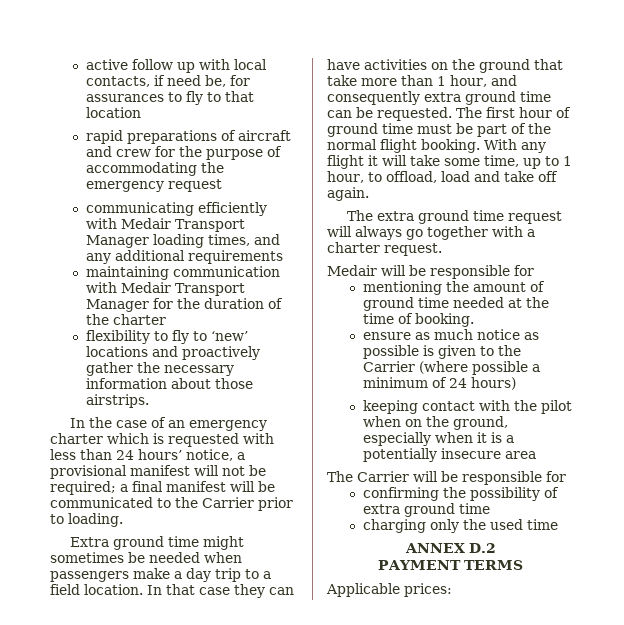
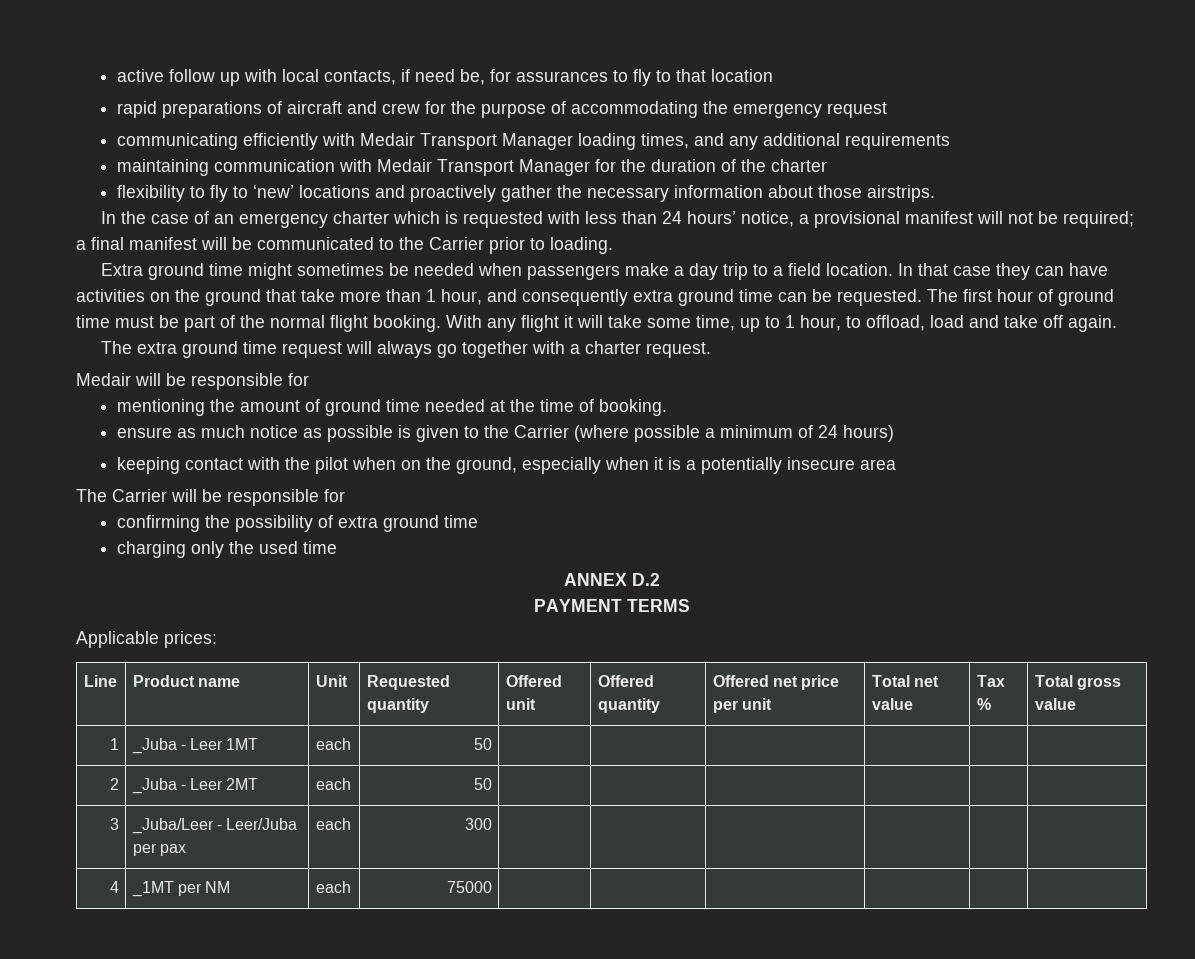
(452, 590) none -> [83,675,117,687] [132,675,240,687] [315,675,348,687] [366,675,450,690] [366,698,429,713] [505,675,562,687] [505,698,536,710] [597,675,654,687] [597,698,660,713] [712,675,840,690] [712,698,772,713] [871,675,939,687] [871,698,913,710] [976,675,1005,687] [976,698,991,710] [1034,675,1121,690] [1034,698,1076,710] [109,738,119,750] [131,738,259,754] [315,738,351,750] [473,738,492,750] [109,778,119,790] [131,778,259,794] [315,778,351,790] [473,778,492,790] [109,818,119,830] [131,818,298,834] [132,843,186,856] [315,818,351,830] [464,818,492,830] [109,881,119,893] [131,881,231,897] [315,881,351,893] [446,881,492,893] // Line | Product name | Unit | Requested quantity | Offered unit | Offered quantity | Offered net price per unit | Total net value | Tax % | Total gross value // 1 | _Juba - Leer 1MT | each | 50 | | | | | | // 2 | _Juba - Leer 2MT | each | 50 | | | | | | // 3 | _Juba/Leer - Leer/Juba per pax | each | 300 | | | | | | // 4 | _1MT per NM | each | 75000 | | | | | |

